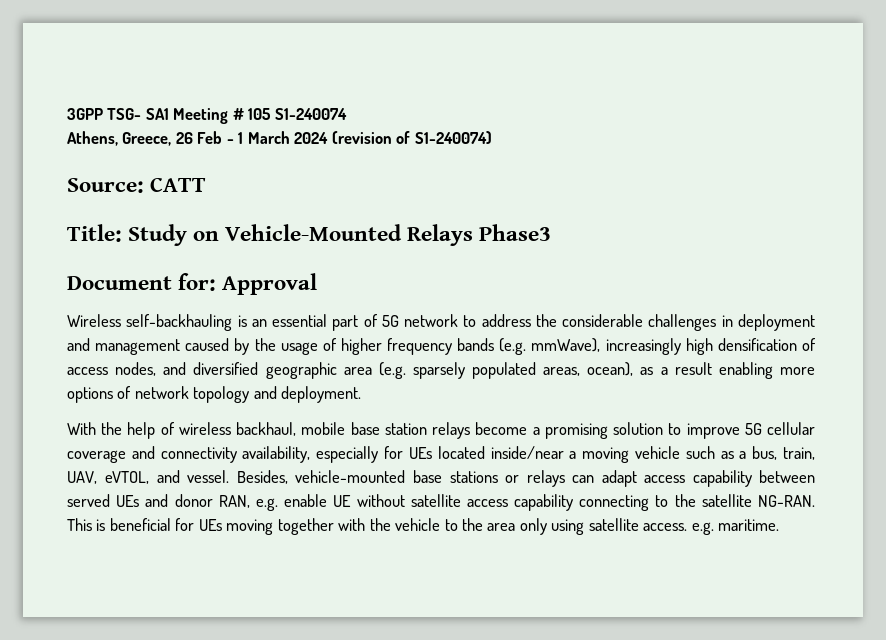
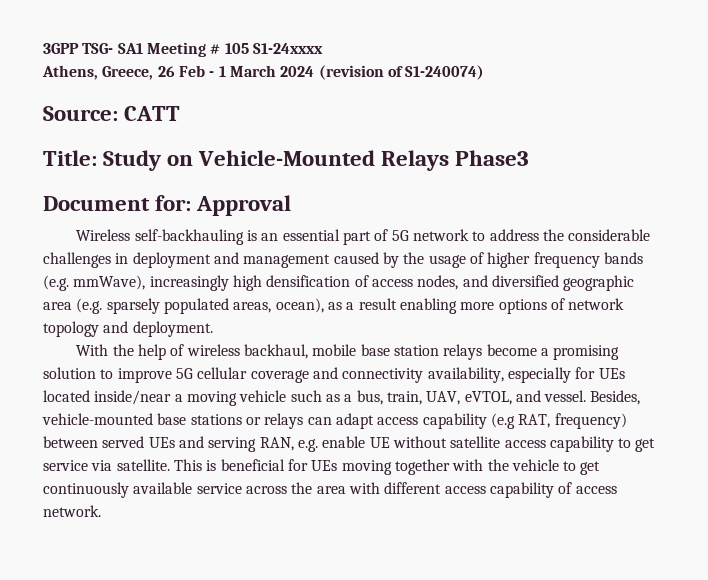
[274,108,347,120] S1-240074 -> [252,43,323,54] S1-24xxxx
(752, 478) none -> [490,413,627,429] (e.g RAT, frequency)
[174,494,213,507] donor -> [208,437,257,452] serving
[579,494,815,511] connecting to the satellite NG-RAN. -> [618,438,656,452] [43,459,170,471] to get service via satellite.
[462,518,780,535] the area only using satellite access. e.g. maritime. -> [580,461,601,475] [43,482,617,498] [43,505,101,517] get continuously available service across the area with different access capability of access network.

